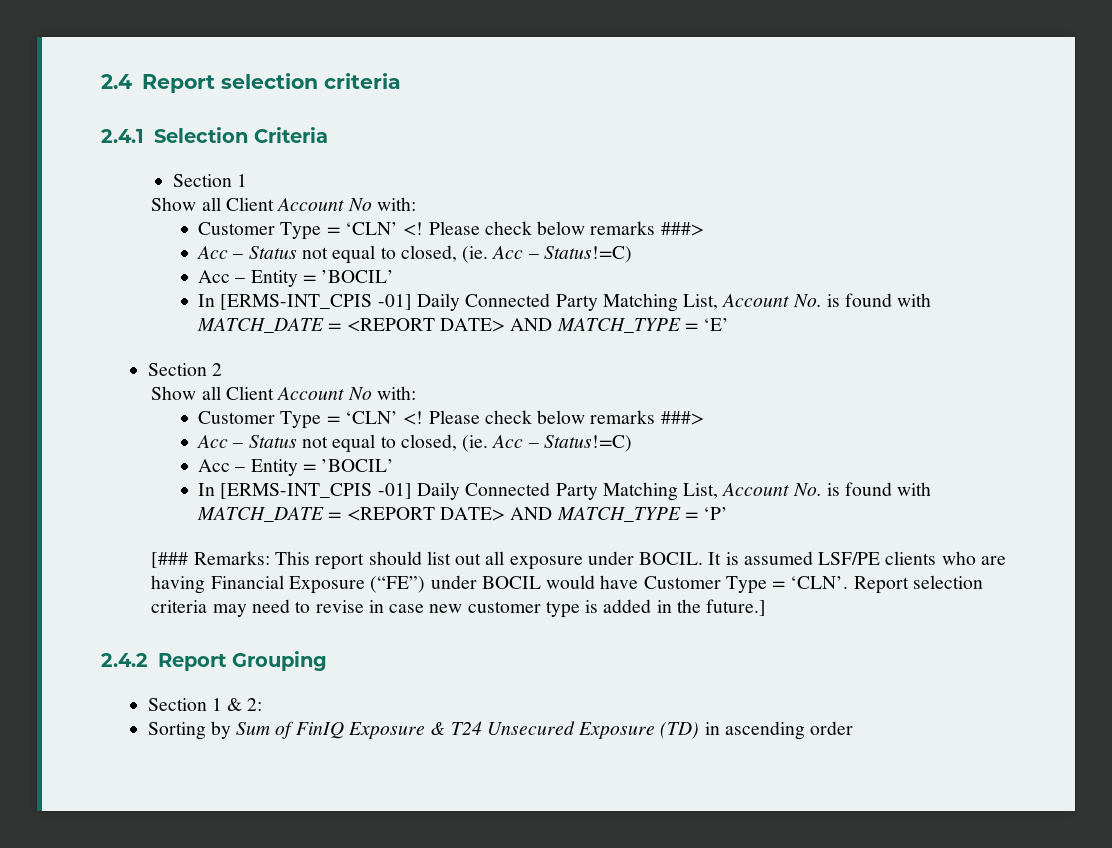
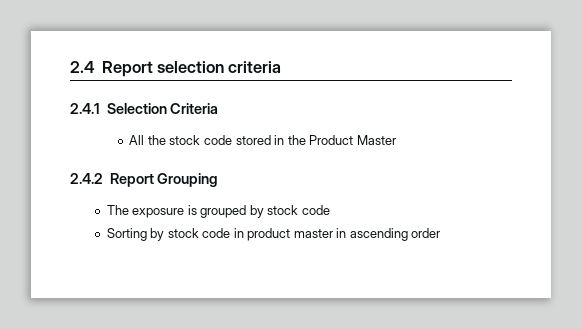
[172,174,248,187] [151,197,416,211] [198,221,704,240] [197,245,632,264] [198,270,395,287] [198,293,932,312] [197,318,730,333] [147,363,222,376] [151,386,416,400] [198,410,704,429] [197,434,632,453] [198,459,395,476] [198,482,932,501] [197,507,729,522] [151,551,1006,570] [151,575,983,594] [151,599,767,618] [101,651,327,671] [147,698,263,711] [147,721,700,740] Section 1 // Show all Client Account No with: // Customer Type = ‘CLN’ <! Please check below remarks ###> // Acc – Status not equal to closed, (ie. Acc – Status!=C) // Acc – Entity = ’BOCIL’ // In [ERMS-INT_CPIS -01] Daily Connected Party Matching List, Account No. is found with MATCH_DATE = <REPORT DATE> AND MATCH_TYPE = ‘E’ // Section 2 // Show all Client Account No with: // Customer Type = ‘CLN’ <! Please check below remarks ###> // Acc – Status not equal to closed, (ie. Acc – Status!=C) // Acc – Entity = ’BOCIL’ // In [ERMS-INT_CPIS -01] Daily Connected Party Matching List, Account No. is found with MATCH_DATE = <REPORT DATE> AND MATCH_TYPE = ‘P’ // [### Remarks: This report should list out all exposure under BOCIL. It is assumed LSF/PE clients who are having Financial Exposure (“FE”) under BOCIL would have Customer Type = ‘CLN’. Report selection criteria may need to revise in case new customer type is added in the future.] // 2.4.2 Report Grouping // Section 1 & 2: // Sorting by Sum of FinIQ Exposure & T24 Unsecured Exposure (TD) -> [129,135,396,145] [70,173,219,187] [106,205,330,218] [106,228,333,241] All the stock code stored in the Product Master // 2.4.2 Report Grouping // The exposure is grouped by stock code // Sorting by stock code in product master

